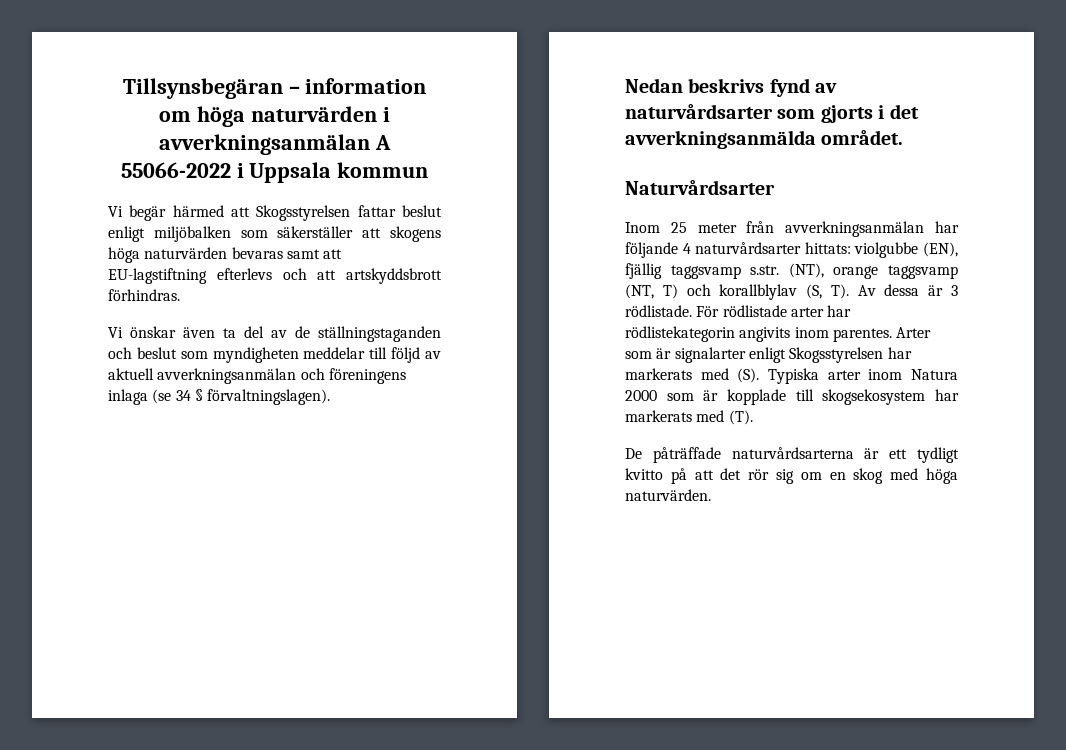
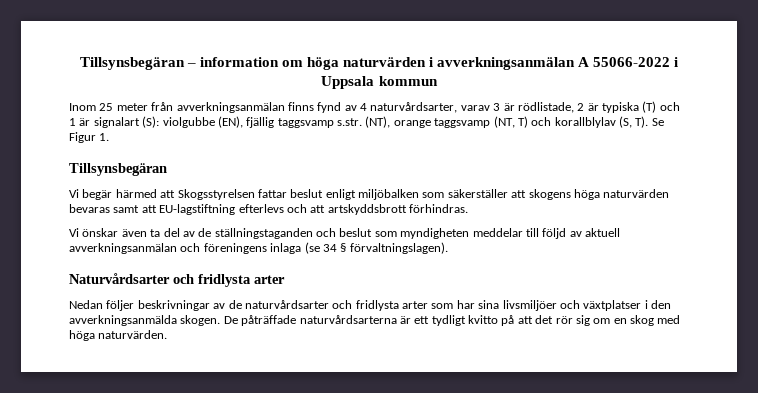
(429, 170) none -> [69,101,680,113] [69,116,664,128] [69,132,110,143] [69,163,167,176] // Inom 25 meter från avverkningsanmälan finns fynd av 4 naturvårdsarter, varav 3 är rödlistade, 2 är typiska (T) och 1 är signalart (S): violgubbe (EN), fjällig taggsvamp s.str. (NT), orange taggsvamp (NT, T) och korallblylav (S, T). Se Figur 1. // Tillsynsbegäran
[625,78,838,97] [625,104,919,123] [625,130,904,149] [625,180,775,195] [625,221,959,237] [625,242,958,258] [625,263,958,279] [625,284,958,300] [625,305,852,317] [625,326,932,342] [625,347,912,363] [625,368,958,384] [625,389,959,405] [625,410,753,425] Nedan beskrivs fynd av naturvårdsarter som gjorts i det avverkningsanmälda området. // Naturvårdsarter // Inom 25 meter från avverkningsanmälan har följande 4 naturvårdsarter hittats: violgubbe (EN), fjällig taggsvamp s.str. (NT), orange taggsvamp (NT, T) och korallblylav (S, T). Av dessa är 3 rödlistade. För rödlistade arter har rödlistekategorin angivits inom parentes. Arter som är signalarter enligt Skogsstyrelsen har markerats med (S). Typiska arter inom Natura 2000 som är kopplade till skogsekosystem har markerats med (T). // -> [69,273,285,287] [69,300,671,311] [69,315,221,326] Naturvårdsarter och fridlysta arter // Nedan följer beskrivningar av de naturvårdsarter och fridlysta arter som har sina livsmiljöer och växtplatser i den avverkningsanmälda skogen.

